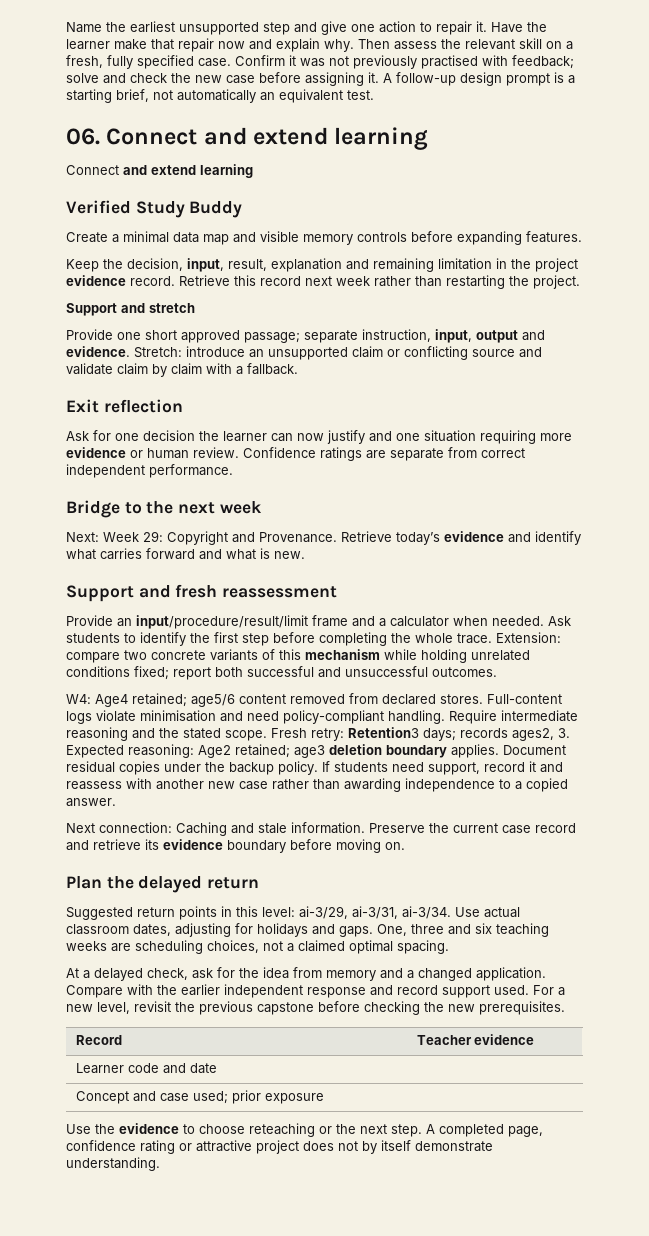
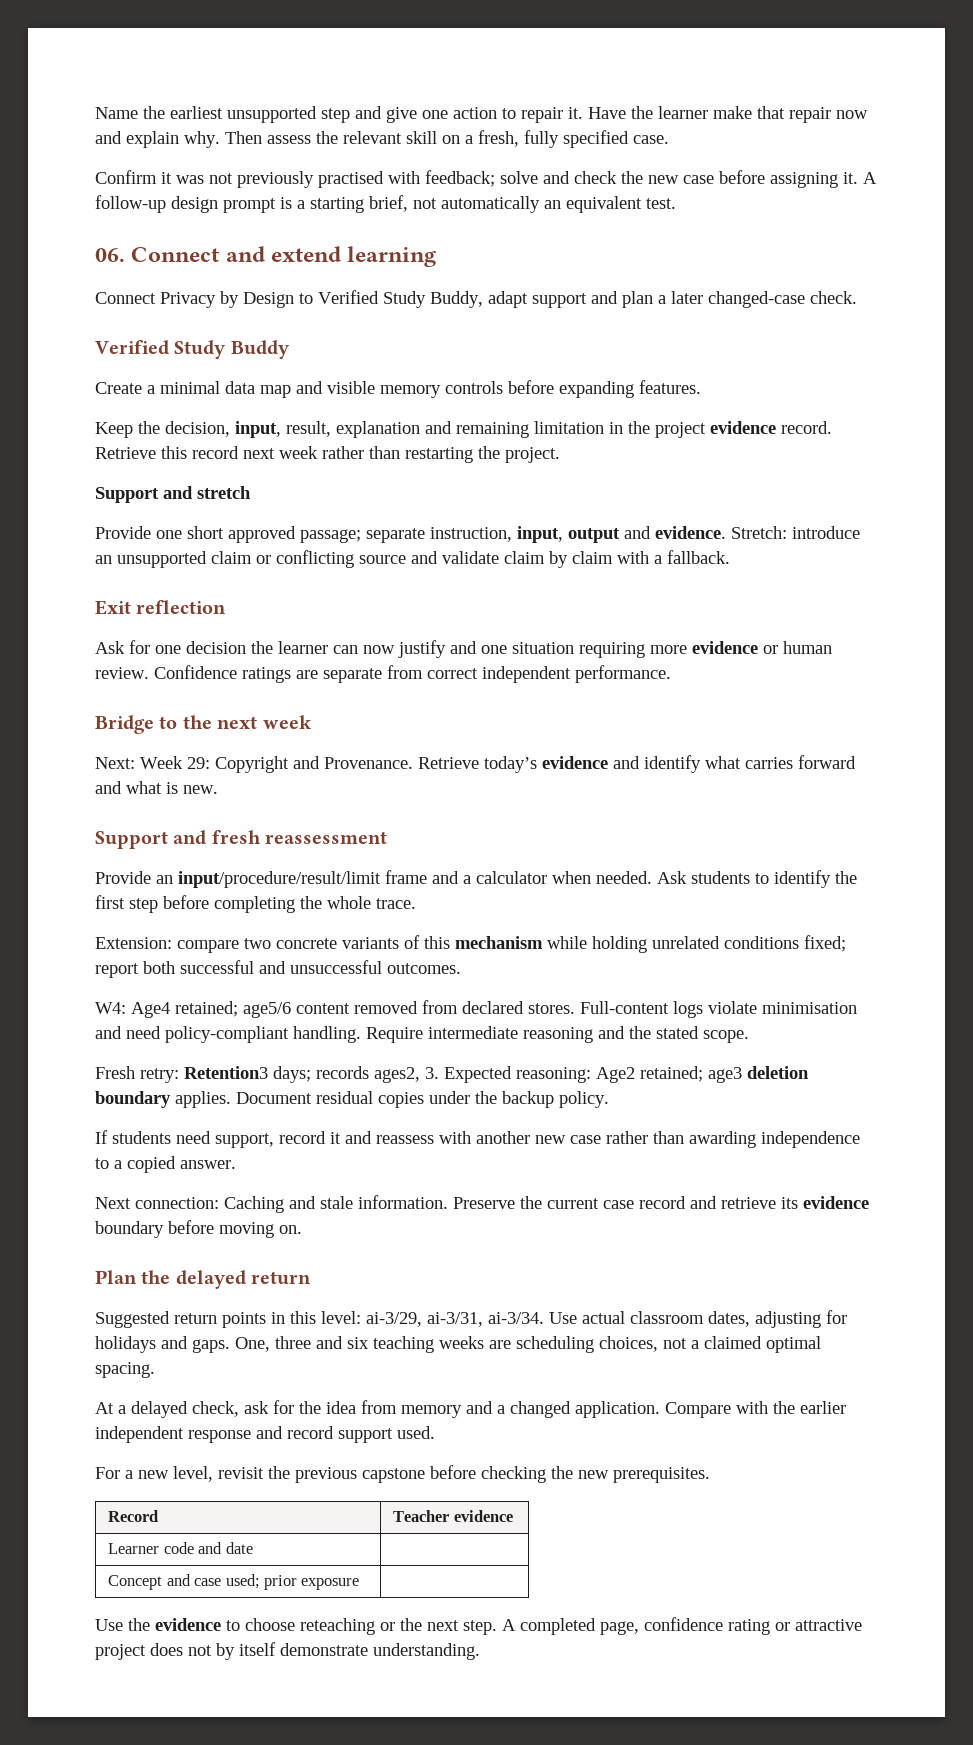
(231, 62) none -> (669, 139) //
[123,164,253,178] and extend learning -> [160,290,857,308] Privacy by Design to Verified Study Buddy, adapt support and plan a later changed-case check.
(492, 638) none -> (416, 903) //
(267, 735) none -> (749, 1036) //
(318, 768) none -> (609, 1099) //
(529, 990) none -> (435, 1432) //

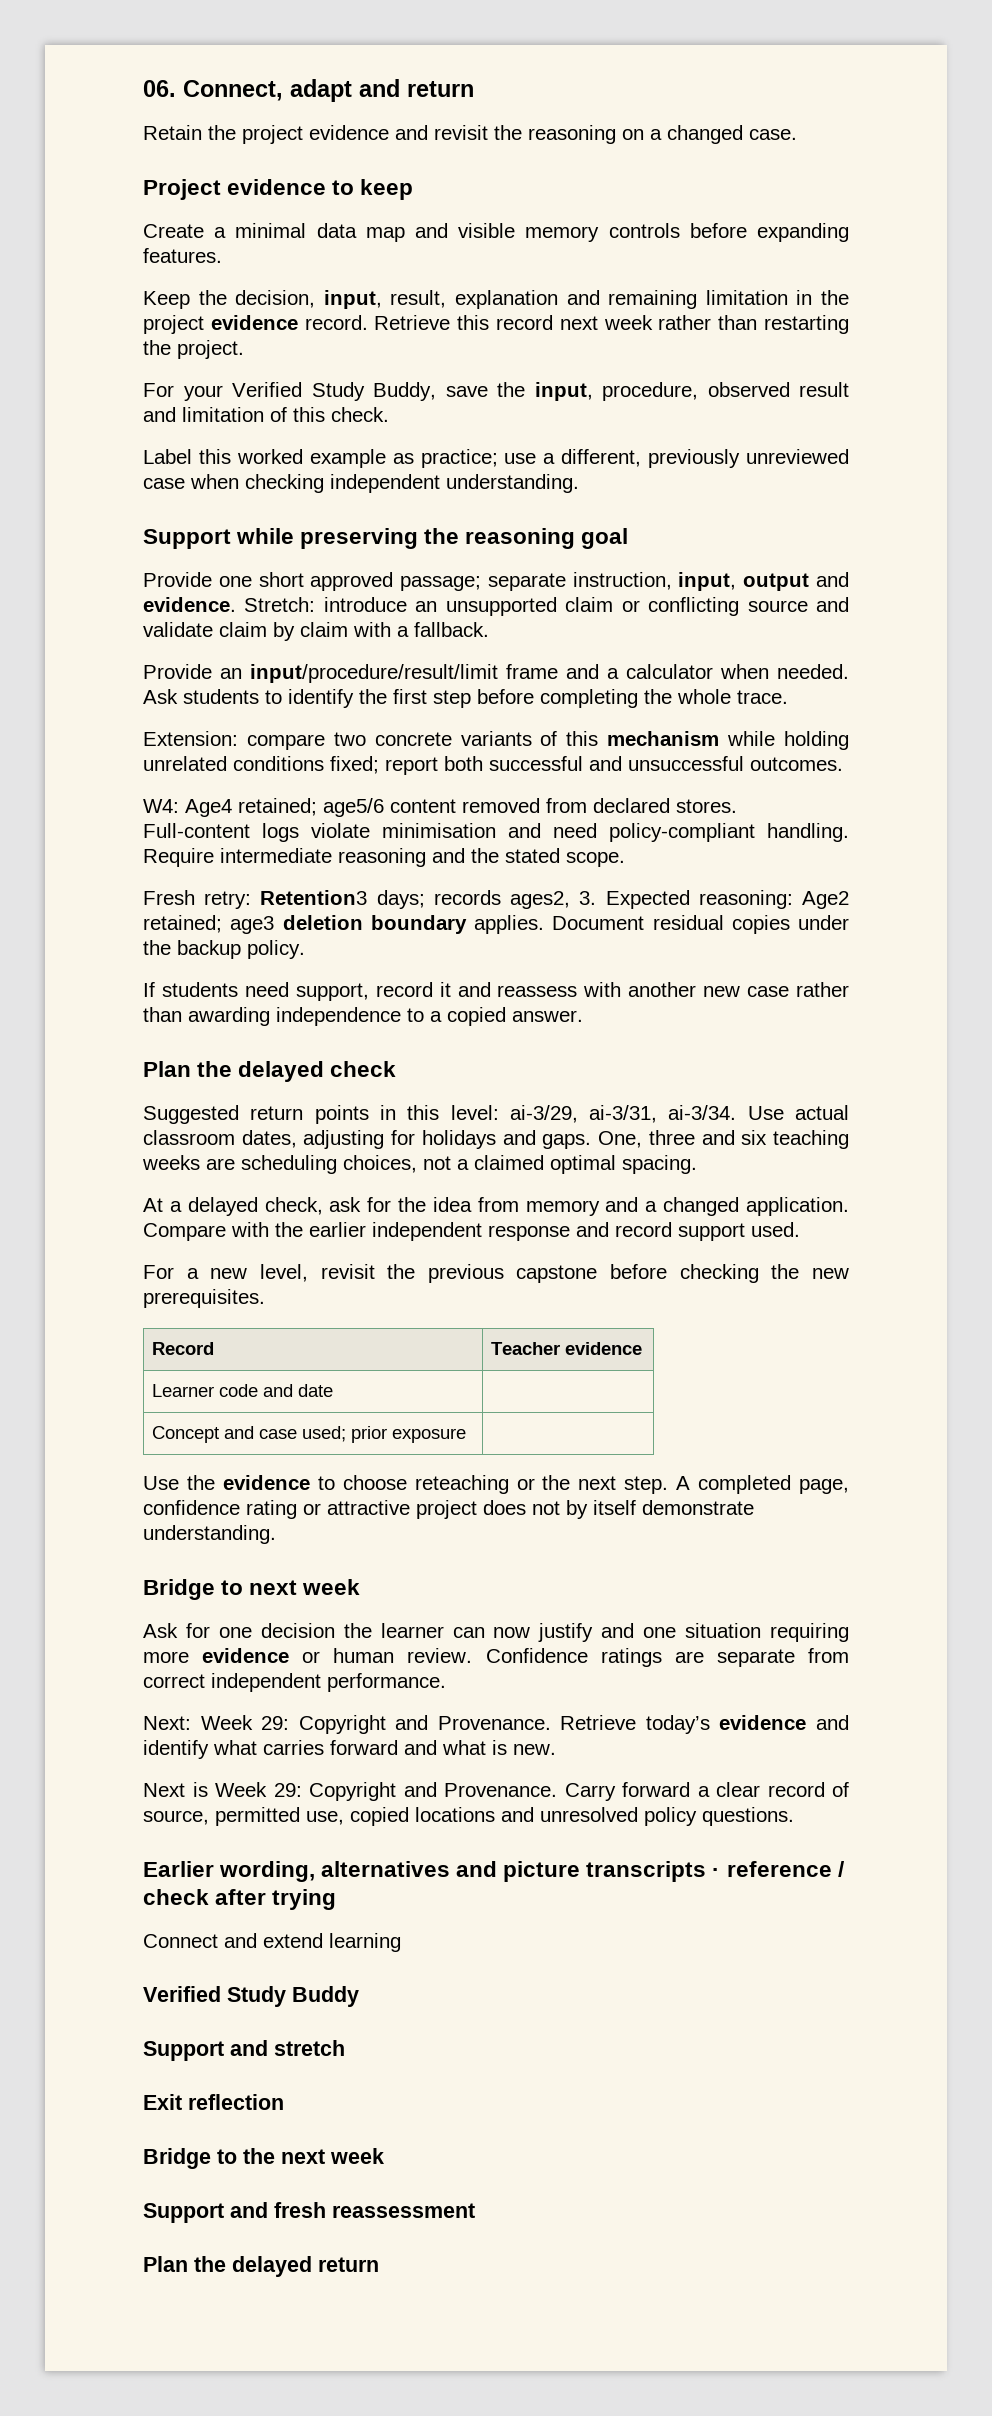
[95,106,868,123] [95,130,669,148] [95,170,877,188] [95,195,676,213] [95,246,437,267] [95,290,857,308] [95,340,290,359] Name the earliest unsupported step and give one action to repair it. Have the learner make that repair now and explain why. Then assess the relevant skill on a fresh, fully specified case. // Confirm it was not previously practised with feedback; solve and check the new case before assigning it. A follow-up design prompt is a starting brief, not automatically an equivalent test. // 06. Connect and extend learning // Connect Privacy by Design to Verified Study Buddy, adapt support and plan a later changed-case check. // Verified Study Buddy -> [143,79,474,102] [143,125,797,144] [143,179,414,200] 06. Connect, adapt and return // Retain the project evidence and revisit the reasoning on a changed case. // Project evidence to keep
[95,486,251,503] Support and stretch -> [143,382,849,401] [143,407,389,422] [143,449,849,468] [143,474,579,493] [143,528,629,549] For your Verified Study Buddy, save the input, procedure, observed result and limitation of this check. // Label this worked example as practice; use a different, previously unreviewed case when checking independent understanding. // Support while preserving the reasoning goal
[95,600,227,615] [95,640,832,658] [95,665,671,683] [95,715,312,734] [95,755,856,773] [95,781,218,794] [95,830,388,849] // Exit reflection // Ask for one decision the learner can now justify and one situation requiring more evidence or human review. Confidence ratings are separate from correct independent performance. // Bridge to the next week // Next: Week 29: Copyright and Provenance. Retrieve today’s evidence and identify what carries forward and what is new. // Support and fresh reassessment -> (489, 629) none
[95,1195,869,1213] [95,1220,302,1238] [95,1270,312,1289] // Next connection: Caching and stale information. Preserve the current case record and retrieve its evidence boundary before moving on. // Plan the delayed return -> [143,1061,397,1082] // Plan the delayed check
(480, 1651) none -> [143,1579,361,1600] [143,1623,849,1642] [143,1648,849,1667] [143,1673,446,1692] [143,1715,849,1734] [143,1740,556,1759] [143,1782,849,1801] [143,1807,794,1826] [143,1861,845,1882] [143,1889,337,1910] [143,1933,401,1952] [143,1986,359,2007] [143,2040,345,2061] [143,2094,284,2110] [143,2148,384,2169] [143,2202,475,2223] [143,2256,379,2277] // Bridge to next week // Ask for one decision the learner can now justify and one situation requiring more evidence or human review. Confidence ratings are separate from correct independent performance. // Next: Week 29: Copyright and Provenance. Retrieve today’s evidence and identify what carries forward and what is new. // Next is Week 29: Copyright and Provenance. Carry forward a clear record of source, permitted use, copied locations and unresolved policy questions. // Earlier wording, alternatives and picture transcripts · reference / check after trying // Connect and extend learning // Verified Study Buddy // Support and stretch // Exit reflection // Bridge to the next week // Support and fresh reassessment // Plan the delayed return

